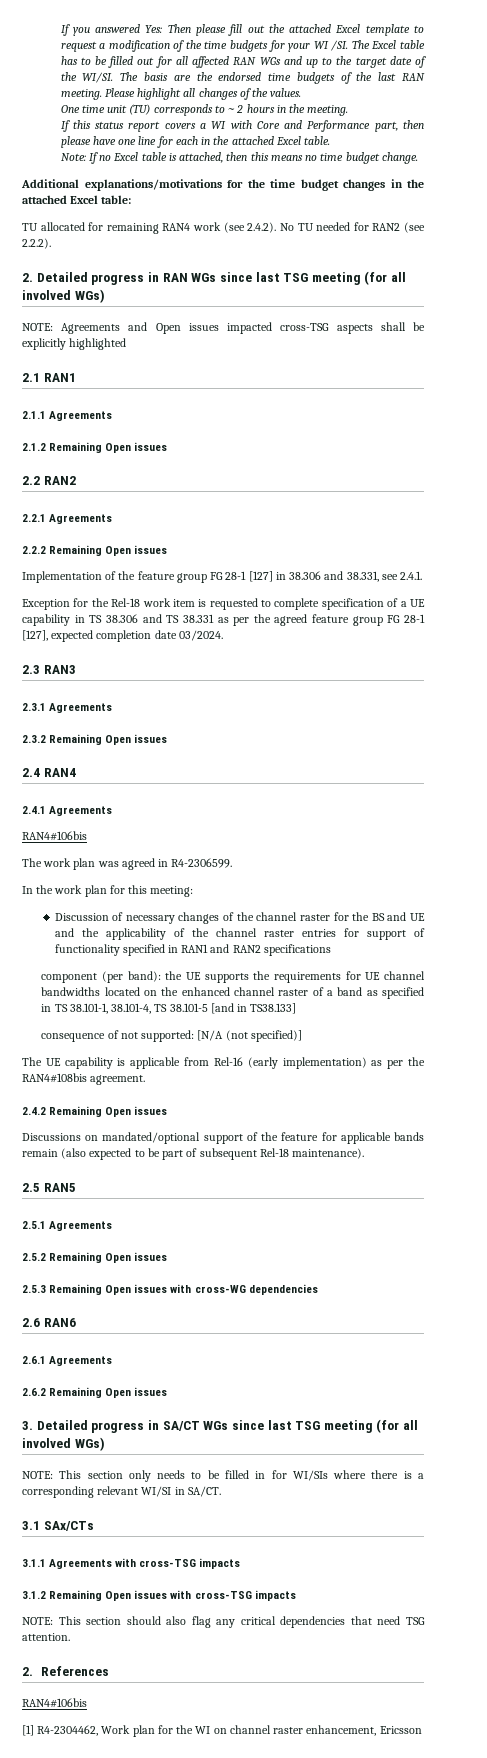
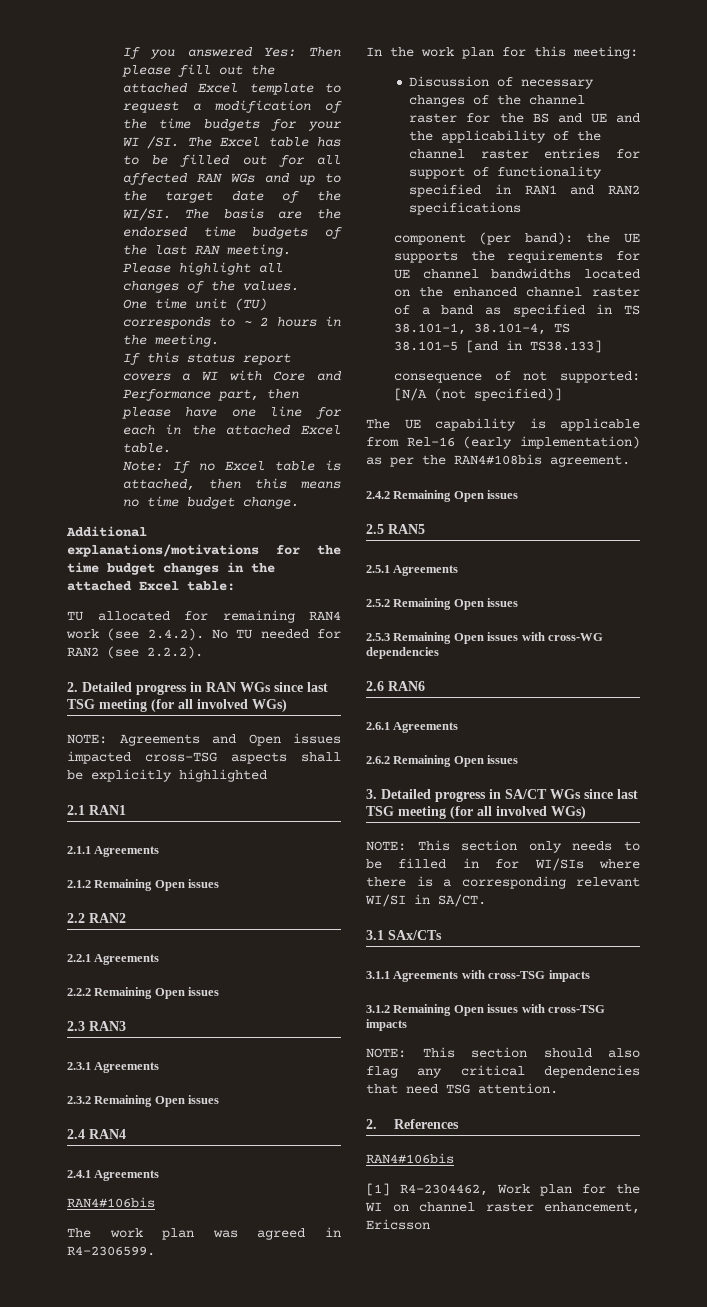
[22,571,423,583] [22,598,425,610] [22,614,426,626] [22,630,223,642] // Implementation of the feature group FG 28-1 [127] in 38.306 and 38.331, see 2.4.1. // Exception for the Rel-18 work item is requested to complete specification of a UE capability in TS 38.306 and TS 38.331 as per the agreed feature group FG 28-1 [127], expected completion date 03/2024. -> (220, 991) none
[22,1132,425,1144] [22,1148,365,1160] // Discussions on mandated/optional support of the feature for applicable bands remain (also expected to be part of subsequent Rel-18 maintenance). -> (519, 494) none

